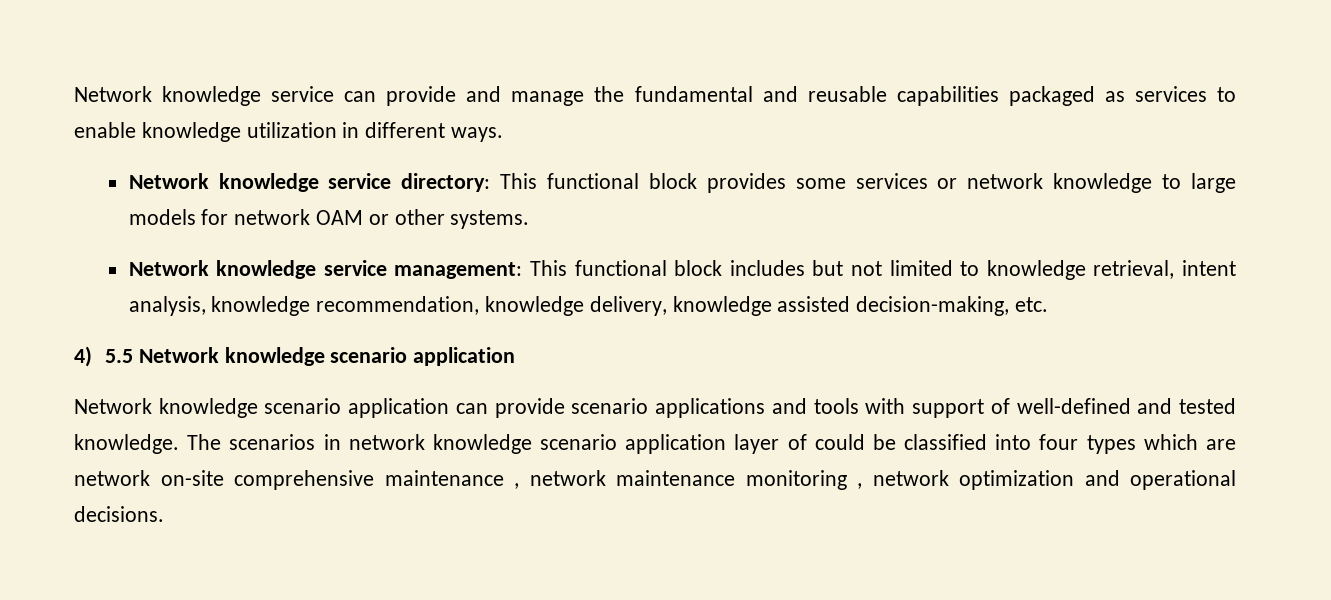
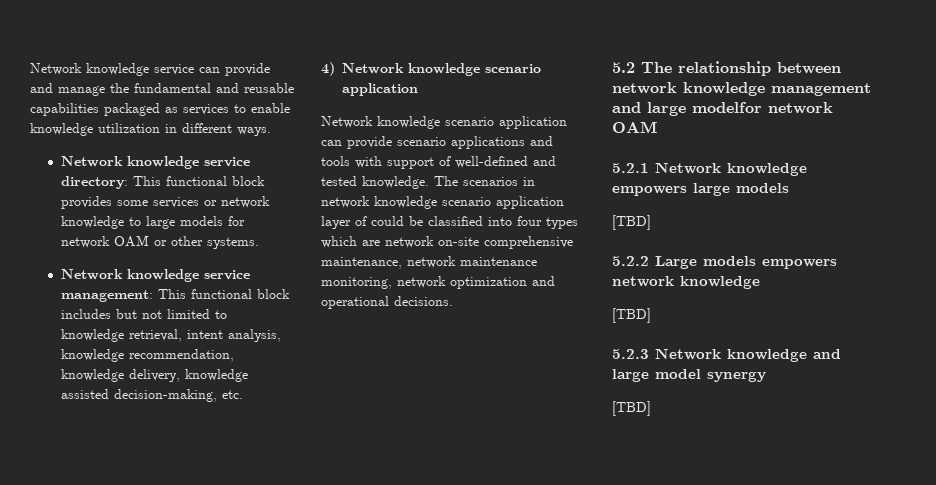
[104,349,133,363] 5.5 -> (335, 69) none
[384,470,862,490] maintenance , network maintenance monitoring , -> [321,256,537,269] [321,277,392,289] maintenance, network maintenance monitoring,
(164, 514) none -> [612,61,841,76] [612,82,871,96] [612,102,833,116] [612,121,657,133] [612,162,807,176] [612,183,789,196] [612,215,651,230] [612,256,837,269] [612,276,760,289] [612,308,651,323] [612,348,841,362] [612,369,766,382] [612,401,651,416] // 5.2 The relationship between network knowledge management and large modelfor network OAM // 5.2.1 Network knowledge empowers large models // [TBD] // 5.2.2 Large models empowers network knowledge // [TBD] // 5.2.3 Network knowledge and large model synergy // [TBD]

